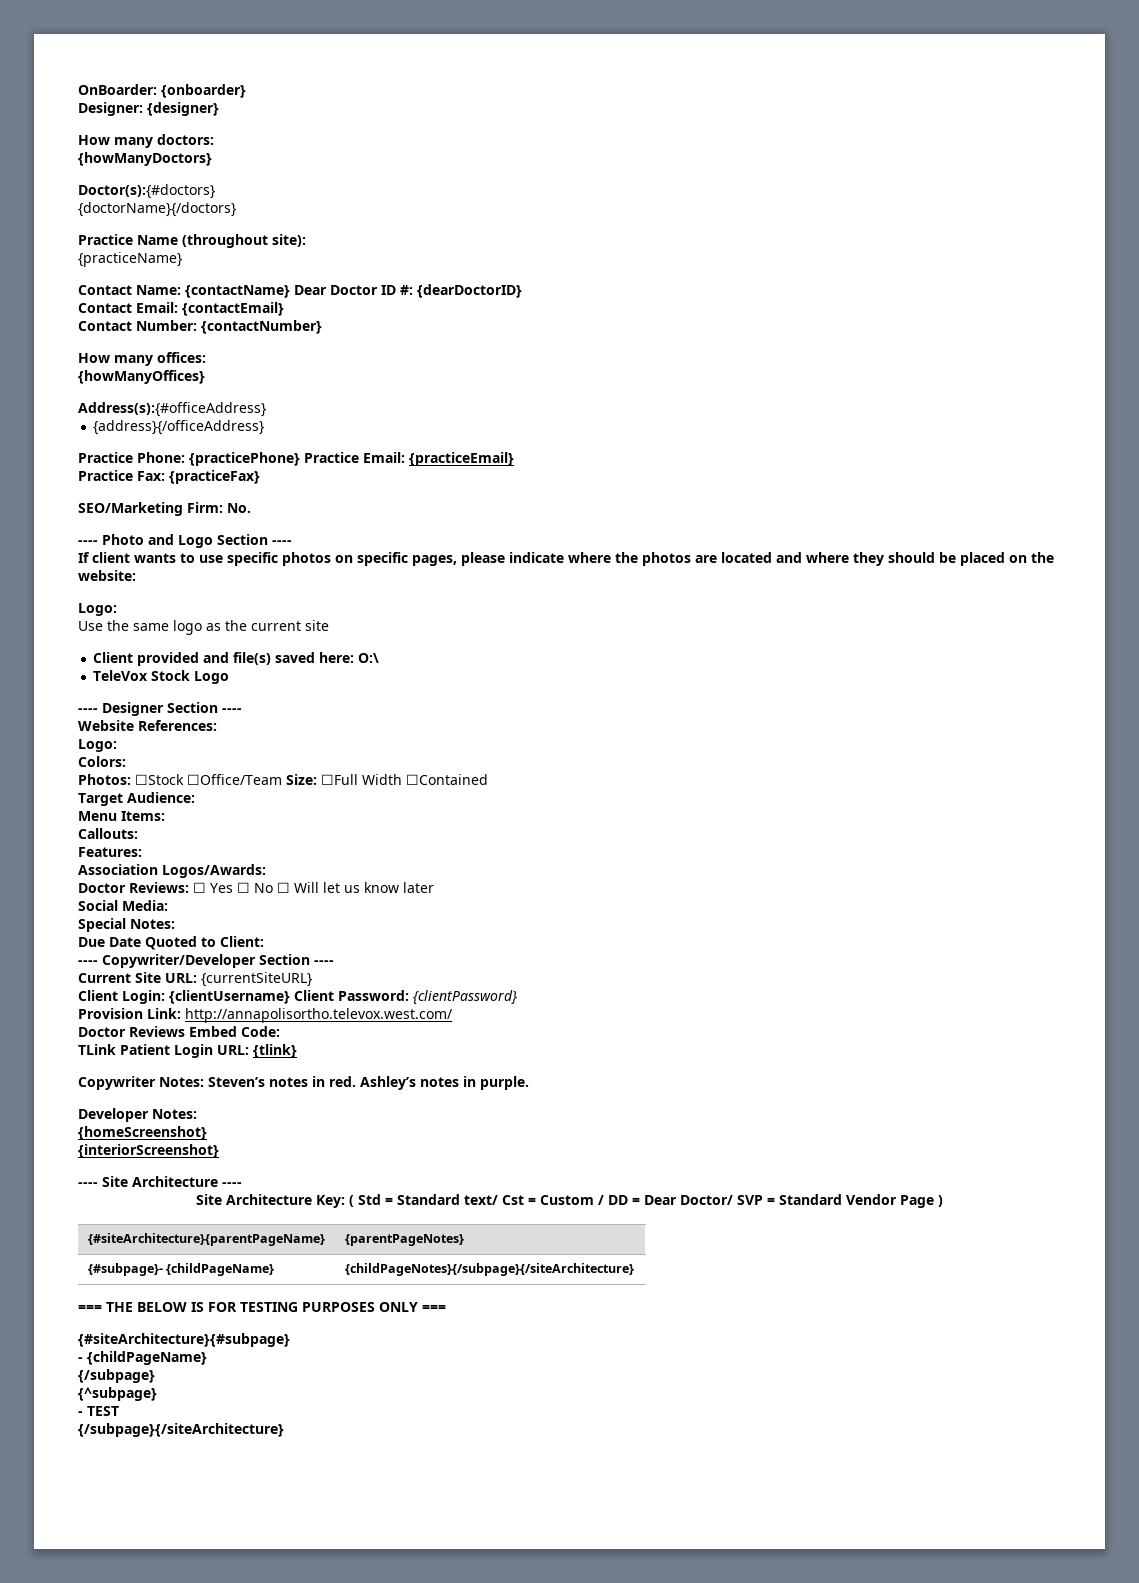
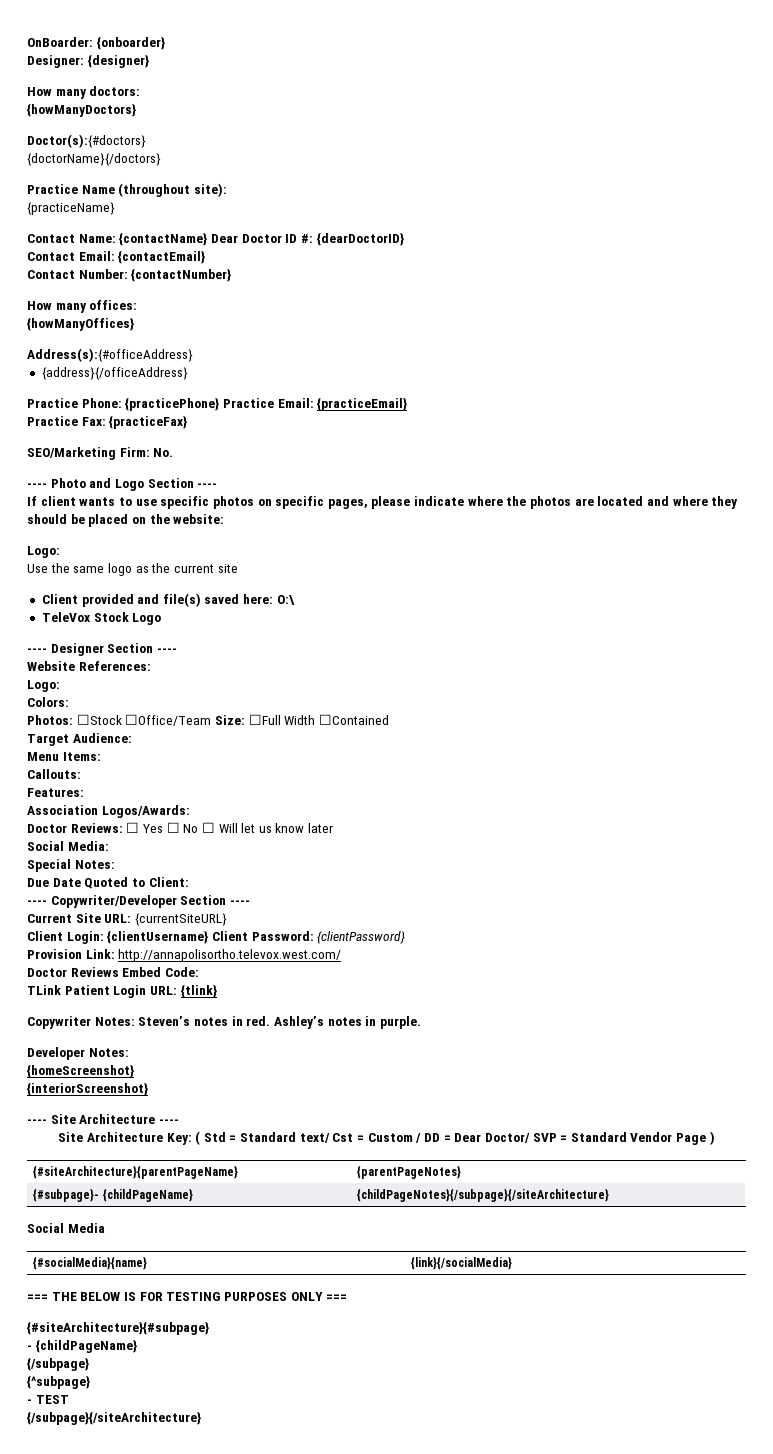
(634, 1269) none -> [27,1223,105,1233] [33,1256,148,1270] [411,1256,513,1270] // Social Media // {#socialMedia}{name} | {link}{/socialMedia}

